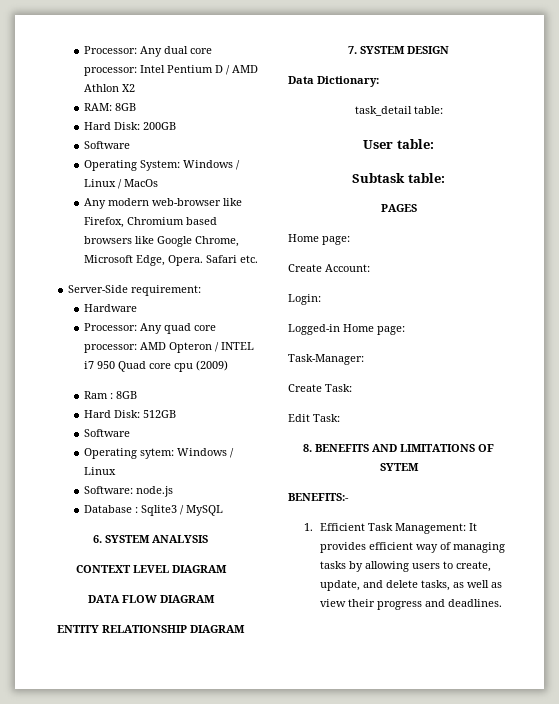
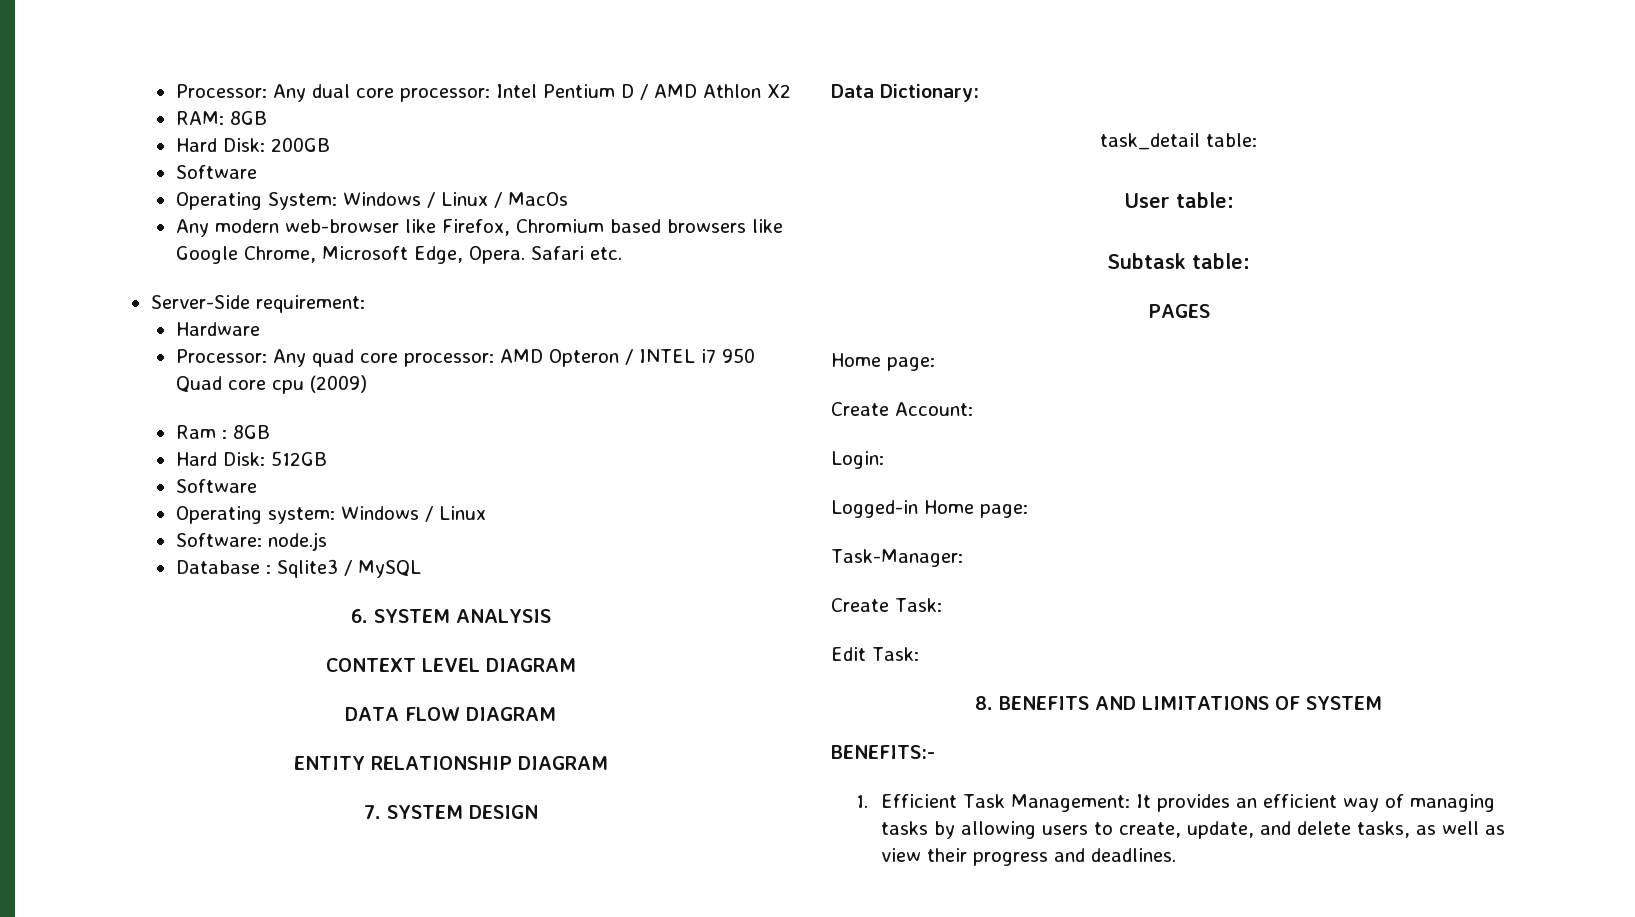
[140,448,175,459] sytem: -> [267,507,335,524] system:
[379,463,419,471] SYTEM -> [1306,696,1383,710] SYSTEM
(367, 547) none -> [1236,798,1258,808] an

